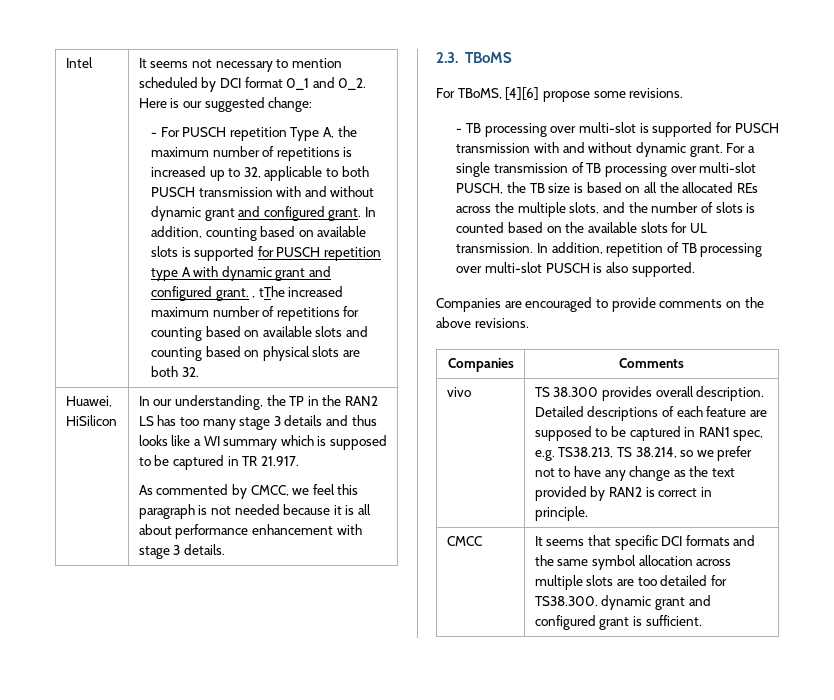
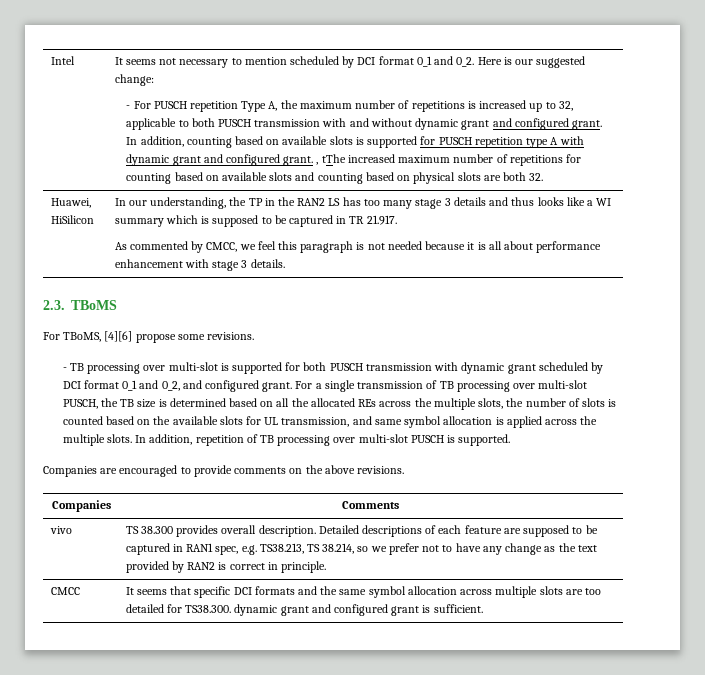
[734,123,779,133] [456,142,687,157] PUSCH transmission with and without dynamic -> [303,362,604,374] [62,380,259,392] both PUSCH transmission with dynamic grant scheduled by DCI format 0_1 and 0_2, and configured
(584, 188) none -> [169,398,226,407] determined
[603,202,626,213] and -> (504, 403) none
[456,243,534,253] transmission. -> [281,416,598,428] [62,434,132,446] transmission, and same symbol allocation is applied across the multiple slots.
[606,262,629,273] also -> (456, 439) none

